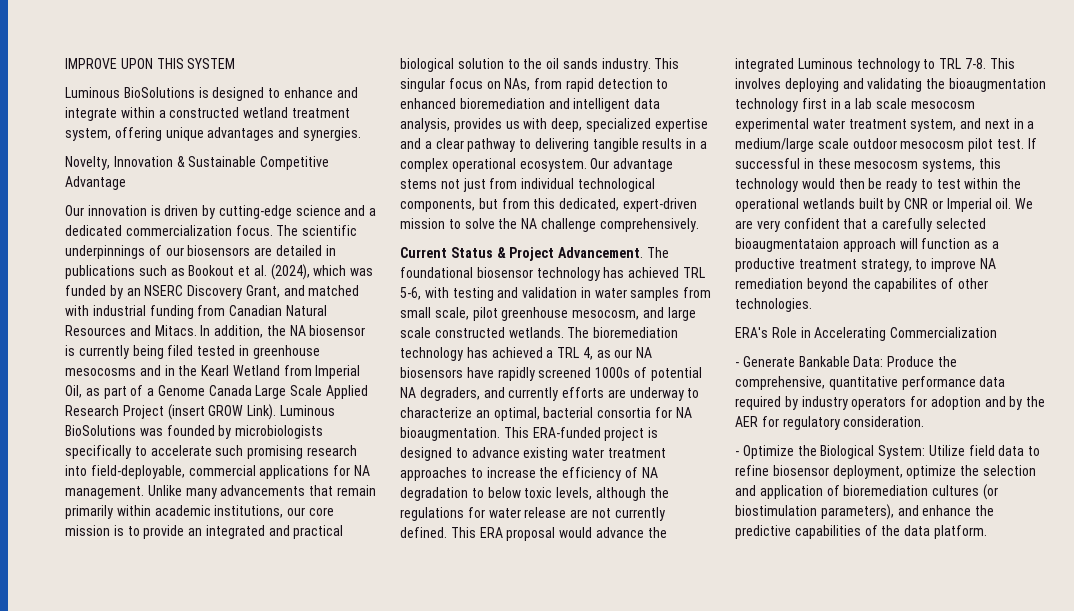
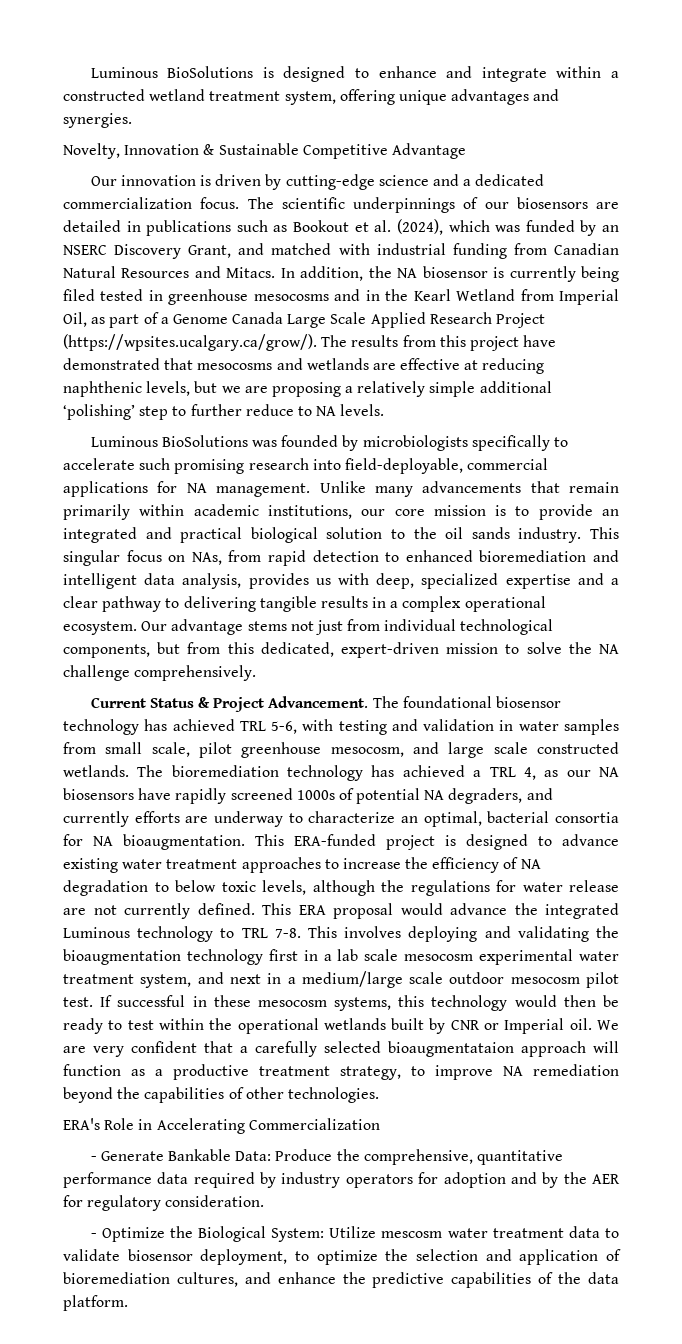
[65,58,236,69] IMPROVE UPON THIS SYSTEM // -> (90, 72) none
[167,404,277,420] (insert GROW Link). -> [63,334,557,351] [63,358,545,374] [63,381,552,397] [63,404,385,420] (https://wpsites.ucalgary.ca/grow/). The results from this project have demonstrated that mesocosms and wetlands are effective at reducing naphthenic levels, but we are proposing a relatively simple additional ‘polishing’ step to further reduce to NA levels. //
[874,278,938,292] capabilites -> [144,1087,225,1103] capabilities
[968,445,995,456] field -> [381,1228,564,1238] mescosm water treatment
[735,465,769,476] refine -> [63,1249,120,1261] validate
(903, 472) none -> [295,1251,310,1261] to
[932,484,998,500] [735,504,894,520] cultures (or biostimulation parameters), -> [176,1272,238,1287] cultures,

